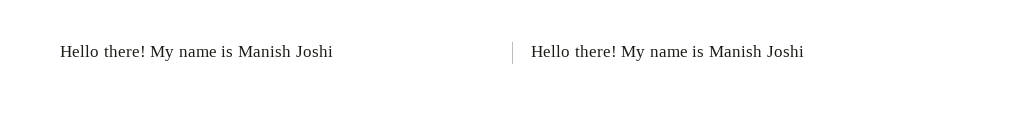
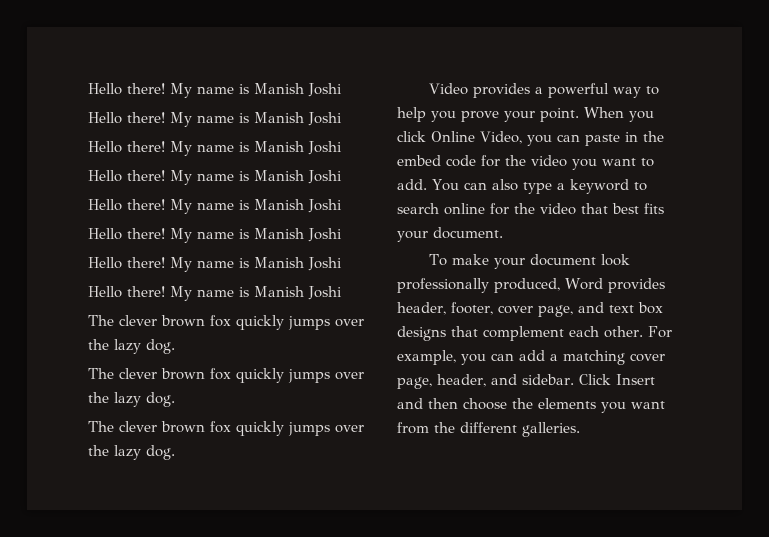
(804, 51) none -> [88,141,342,156] [88,170,342,185] [88,199,342,214] [88,228,342,243] [88,257,342,272] [88,286,342,301] [88,315,364,330] [88,339,175,354] [88,368,364,383] [88,392,175,407] [88,421,364,436] [88,445,175,460] [428,83,659,98] [397,107,654,122] [397,131,664,146] [397,155,654,170] [397,179,647,194] [397,203,664,215] [397,227,503,242] [428,254,630,269] [397,278,665,293] [397,302,663,317] [397,326,672,341] [397,350,665,365] [397,374,655,389] [397,398,665,413] [397,422,580,437] // Hello there! My name is Manish Joshi // Hello there! My name is Manish Joshi // Hello there! My name is Manish Joshi // Hello there! My name is Manish Joshi // Hello there! My name is Manish Joshi // Hello there! My name is Manish Joshi // The clever brown fox quickly jumps over the lazy dog. // The clever brown fox quickly jumps over the lazy dog. // The clever brown fox quickly jumps over the lazy dog. // Video provides a powerful way to help you prove your point. When you click Online Video, you can paste in the embed code for the video you want to add. You can also type a keyword to search online for the video that best fits your document. // To make your document look professionally produced, Word provides header, footer, cover page, and text box designs that complement each other. For example, you can add a matching cover page, header, and sidebar. Click Insert and then choose the elements you want from the different galleries.

